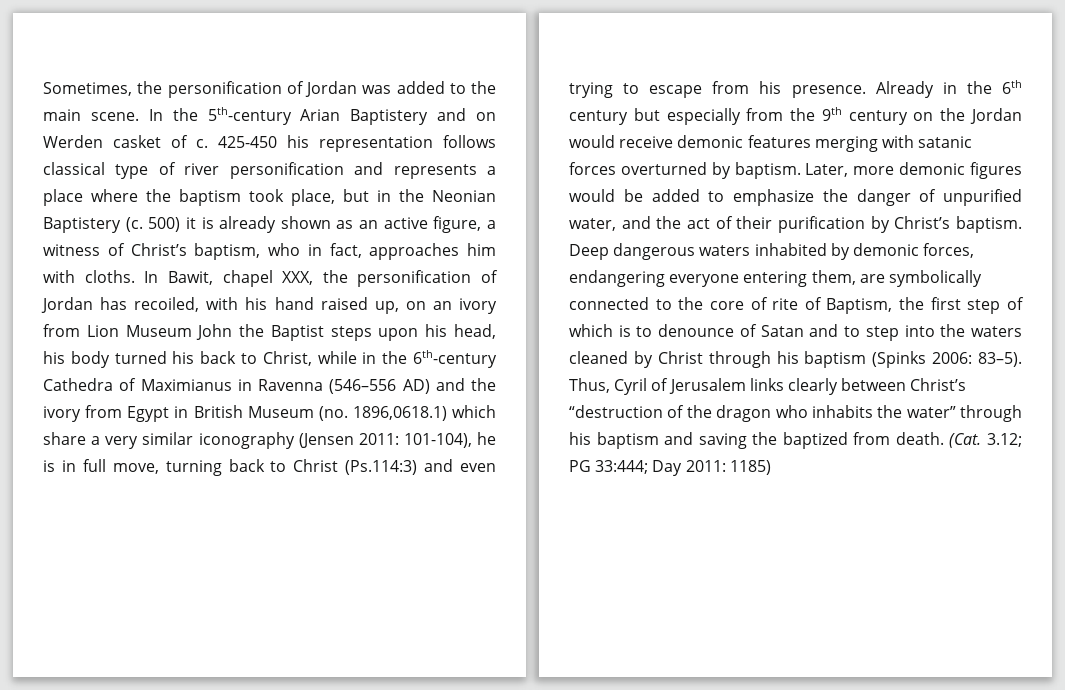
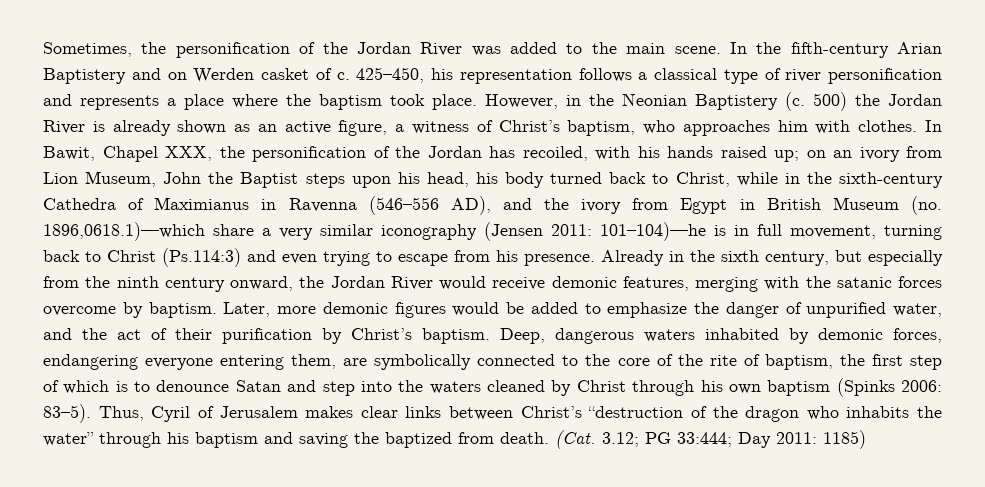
[305,81,357,97] Jordan -> [322,42,463,56] the Jordan River
[207,107,292,125] 5th-century -> [790,42,889,58] fifth-century
[218,136,277,148] 425-450 -> [356,67,425,83] 425–450,
(496, 141) none -> [638,72,648,80] a
[291,189,369,206] place, but -> [432,94,558,110] place. However,
[185,217,196,229] it -> [855,94,942,106] [43,120,85,134] the Jordan River
[307,243,362,258] in fact, -> (676, 127) none
[84,270,135,283] cloths. -> [858,120,918,132] clothes.
[222,270,273,287] chapel -> [102,146,158,162] Chapel
(498, 276) none -> [395,146,420,158] the
[274,297,399,314] hand raised up, -> [667,146,799,162] hands raised up;
[125,325,192,337] Museum -> [85,171,157,187] Museum,
[172,351,195,364] his -> (603, 178) none
[413,350,498,368] 6th-century -> [838,172,943,188] sixth-century
[402,379,430,394] AD) -> [450,196,491,215] AD),
[352,405,496,421] 1896,0618.1) which -> [43,222,205,241] 1896,0618.1)—which
[403,432,496,448] 101-104), he -> [600,222,706,241] 101–104)—he
[112,463,159,474] move, -> [790,225,876,239] movement,
[1001,80,1022,94] [569,110,628,125] 6th century -> [721,250,829,266] sixth century,
[821,107,1022,125] 9th century on the Jordan -> [116,276,433,292] ninth century onward, the Jordan River
[747,135,811,148] features -> [622,276,689,291] features,
(914, 141) none -> [805,276,831,288] the
[620,162,707,175] overturned -> [43,306,116,316] overcome
[569,244,609,260] Deep -> [500,328,545,344] Deep,
(768, 303) none -> [677,354,703,366] the
[826,298,893,314] Baptism, -> [764,354,833,370] baptism,
[739,324,757,337] of -> (230, 386) none
[844,326,861,337] to -> (317, 386) none
(799, 357) none -> [728,384,761,394] own
[749,378,838,395] links clearly -> [305,406,442,418] makes clear links

